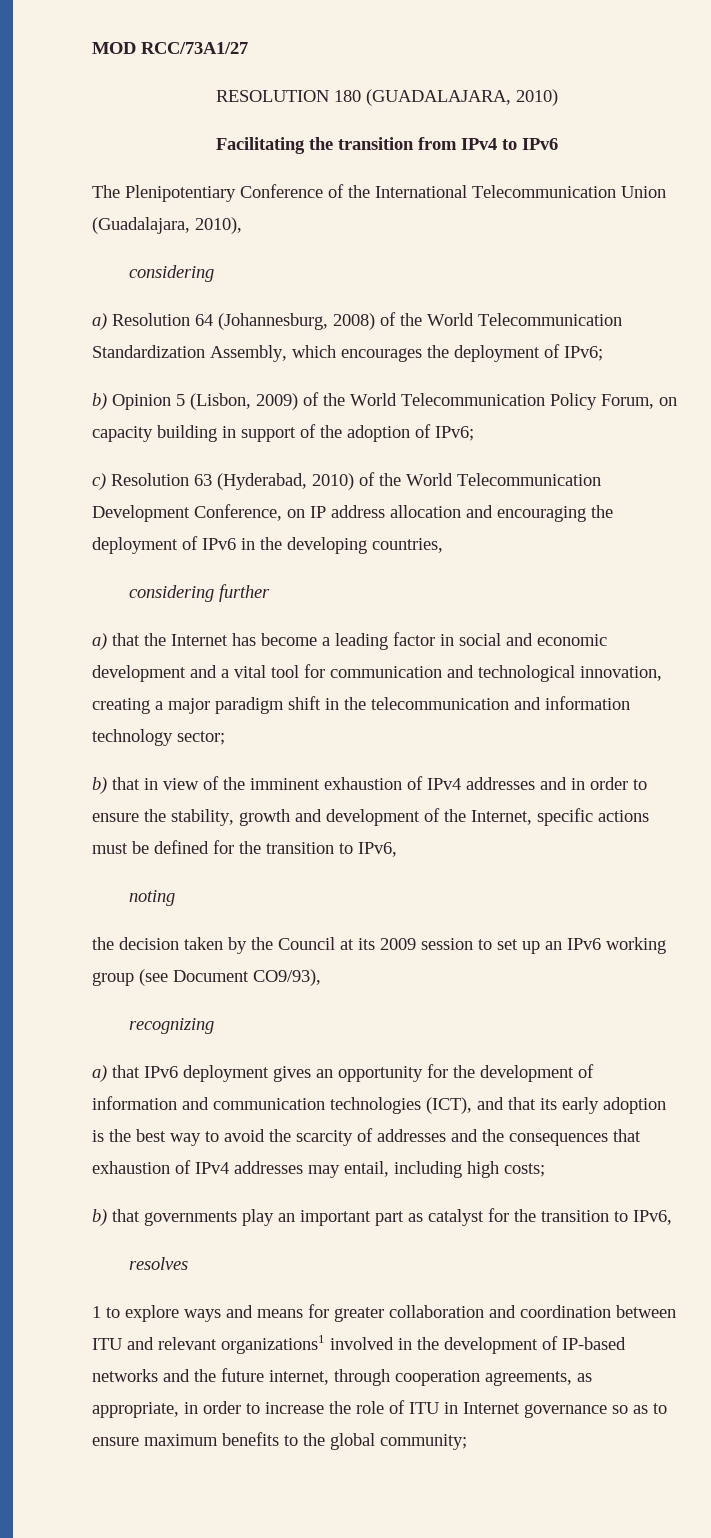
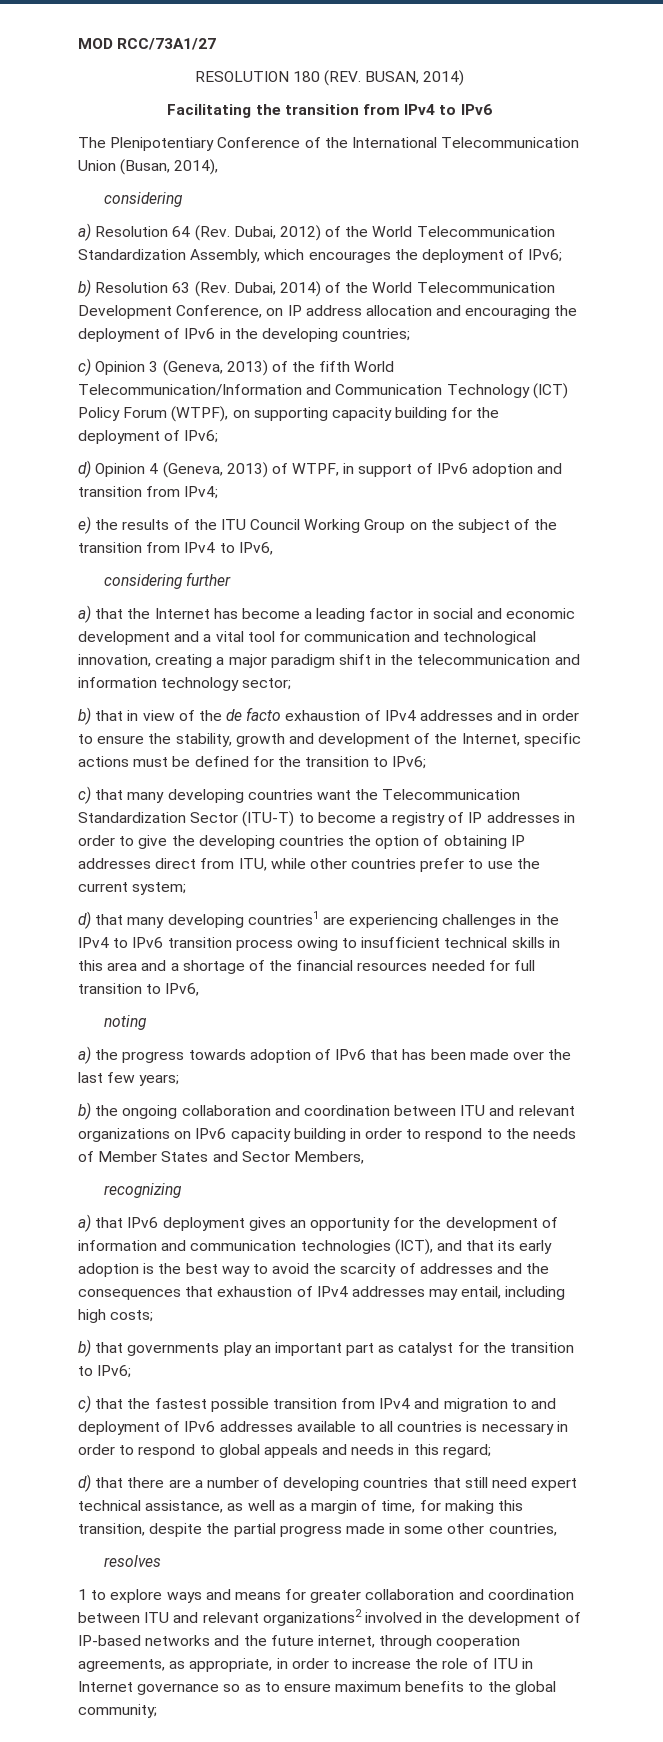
[366,89,558,106] (GUADALAJARA, 2010) -> [324,70,465,86] (REV. BUSAN, 2014)
[92,217,242,234] (Guadalajara, 2010), -> [120,159,219,175] (Busan, 2014),
[218,313,375,330] (Johannesburg, 2008) -> [194,225,321,241] (Rev. Dubai, 2012)
[112,392,677,410] [92,424,474,442] [92,473,354,490] Opinion 5 (Lisbon, 2009) of the World Telecommunication Policy Forum, on capacity building in support of the adoption of IPv6; // c) Resolution 63 (Hyderabad, 2010) -> [95,281,321,297] Resolution 63 (Rev. Dubai, 2014)
[372,538,443,553] countries, -> [342,328,411,341] [78,358,395,376] [78,383,568,399] [78,406,500,422] [78,430,219,444] [78,460,563,478] [78,486,219,499] [78,516,558,534] [78,542,273,555] countries; // c) Opinion 3 (Geneva, 2013) of the fifth World Telecommunication/Information and Communication Technology (ICT) Policy Forum (WTPF), on supporting capacity building for the deployment of IPv6; // d) Opinion 4 (Geneva, 2013) of WTPF, in support of IPv6 adoption and transition from IPv4; // e) the results of the ITU Council Working Group on the subject of the transition from IPv4 to IPv6,
[250,778,320,790] imminent -> [226,707,282,721] de facto
[358,842,397,857] [128,890,175,906] [92,937,666,954] [92,969,321,986] IPv6, // noting // the decision taken by the Council at its 2009 session to set up an IPv6 working group (see Document CO9/93), -> [392,756,427,769] [78,786,521,804] [78,811,575,827] [78,835,525,849] [78,858,540,872] [78,882,187,895] [78,911,559,929] [78,937,560,951] [78,960,536,974] [78,983,200,996] [103,1015,147,1030] [78,1046,572,1064] [78,1072,180,1086] [78,1102,575,1120] [78,1128,577,1142] [78,1151,364,1164] IPv6; // c) that many developing countries want the Telecommunication Standardization Sector (ITU-T) to become a registry of IP addresses in order to give the developing countries the option of obtaining IP addresses direct from ITU, while other countries prefer to use the current system; // d) that many developing countries1 are experiencing challenges in the IPv4 to IPv6 transition process owing to insufficient technical skills in this area and a shortage of the financial resources needed for full transition to IPv6, // noting // a) the progress towards adoption of IPv6 that has been made over the last few years; // b) the ongoing collaboration and coordination between ITU and relevant organizations on IPv6 capacity building in order to respond to the needs of Member States and Sector Members,
[633,1210,672,1225] IPv6, -> [97,1365,132,1378] [78,1395,557,1413] [78,1421,568,1435] [78,1444,491,1458] [78,1474,578,1492] [78,1500,524,1514] [78,1523,557,1537] IPv6; // c) that the fastest possible transition from IPv4 and migration to and deployment of IPv6 addresses available to all countries is necessary in order to respond to global appeals and needs in this regard; // d) that there are a number of developing countries that still need expert technical assistance, as well as a margin of time, for making this transition, despite the partial progress made in some other countries,
[221,1335,325,1354] organizations1 -> [262,1609,362,1626] organizations2

